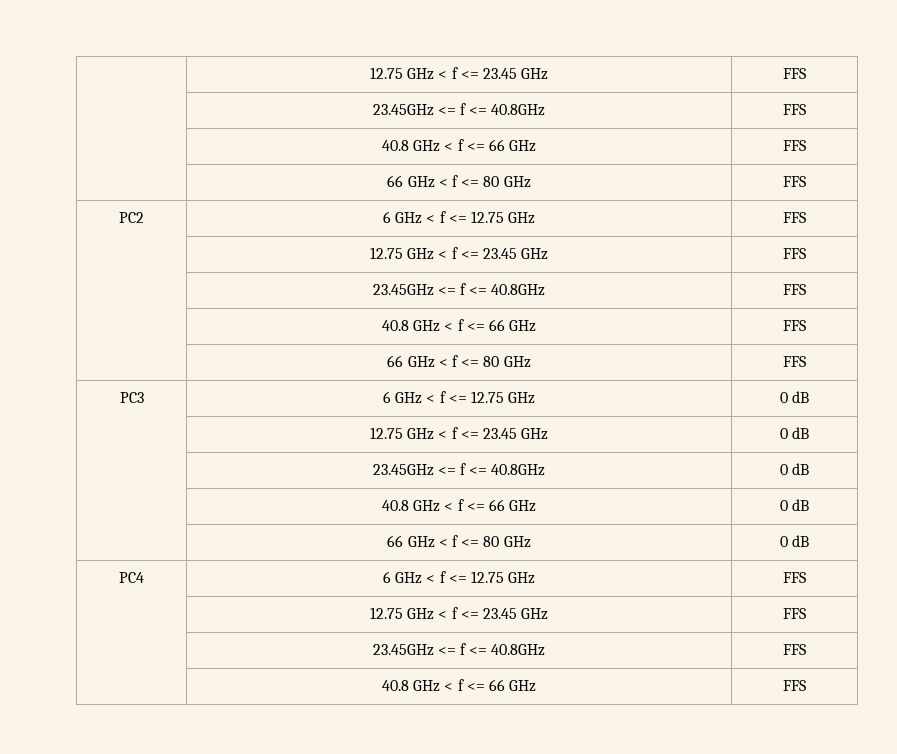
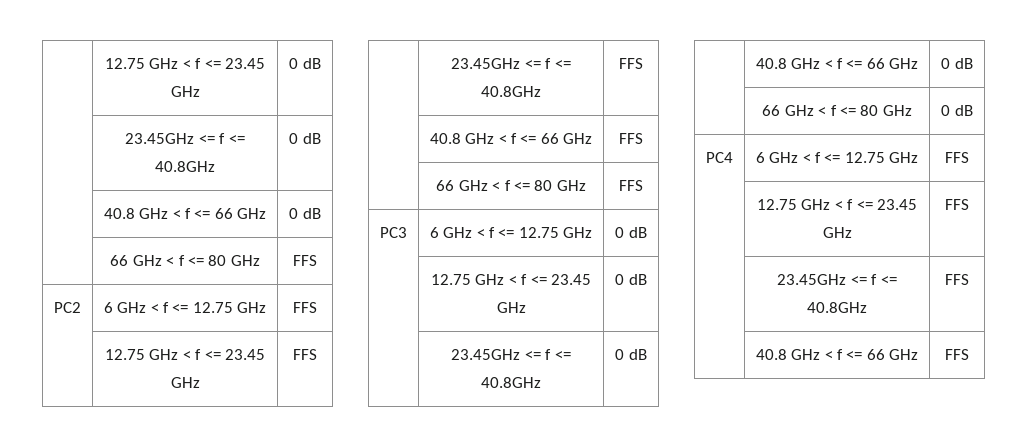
[369,67,549,80] [783,68,806,79] [372,103,546,116] [783,104,806,115] [381,139,537,152] [783,140,806,151] | 12.75 GHz < f <= 23.45 GHz | FFS // | 23.45GHz <= f <= 40.8GHz | FFS // | 40.8 GHz < f <= 66 GHz | FFS -> [104,58,266,69] [170,86,200,97] [289,58,321,69] [125,133,245,144] [155,161,215,172] [289,133,321,144] [103,208,267,219] [289,208,321,219] | 12.75 GHz < f <= 23.45 GHz | 0 dB // | 23.45GHz <= f <= 40.8GHz | 0 dB // | 40.8 GHz < f <= 66 GHz | 0 dB

